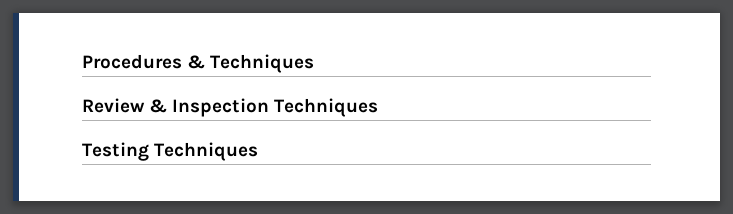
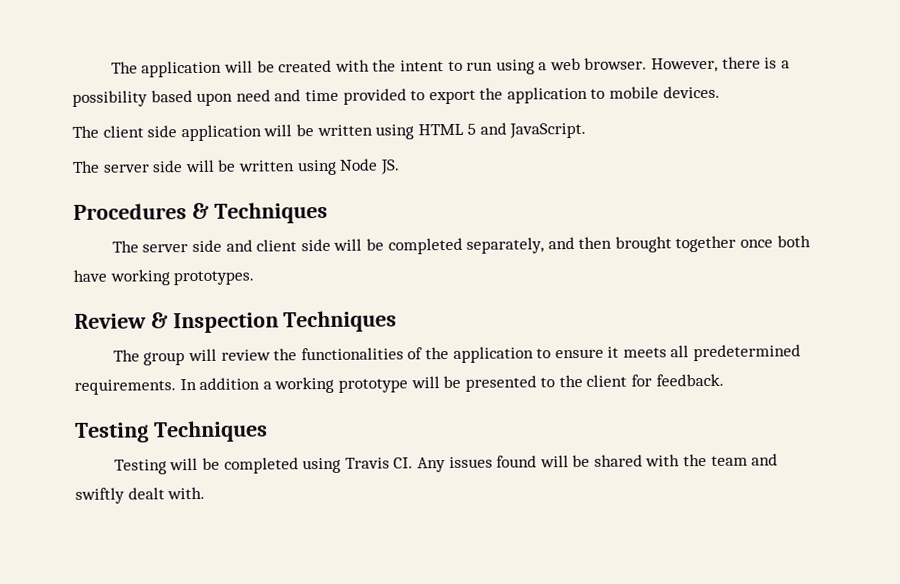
[82,54,315,73] [82,98,379,117] [82,142,259,161] Procedures & Techniques // Review & Inspection Techniques // Testing Techniques -> [110,56,790,78] [72,85,720,107] [72,122,587,142] [72,158,400,176] [73,201,328,224] [111,235,811,255] [73,269,255,286] [74,310,398,334] [112,344,802,366] [74,373,724,395] [75,420,268,443] [113,453,779,475] [75,486,206,504] The application will be created with the intent to run using a web browser. However, there is a possibility based upon need and time provided to export the application to mobile devices. // The client side application will be written using HTML 5 and JavaScript. // The server side will be written using Node JS. // Procedures & Techniques // The server side and client side will be completed separately, and then brought together once both have working prototypes. // Review & Inspection Techniques // The group will review the functionalities of the application to ensure it meets all predetermined requirements. In addition a working prototype will be presented to the client for feedback. // Testing Techniques // Testing will be completed using Travis CI. Any issues found will be shared with the team and swiftly dealt with.

